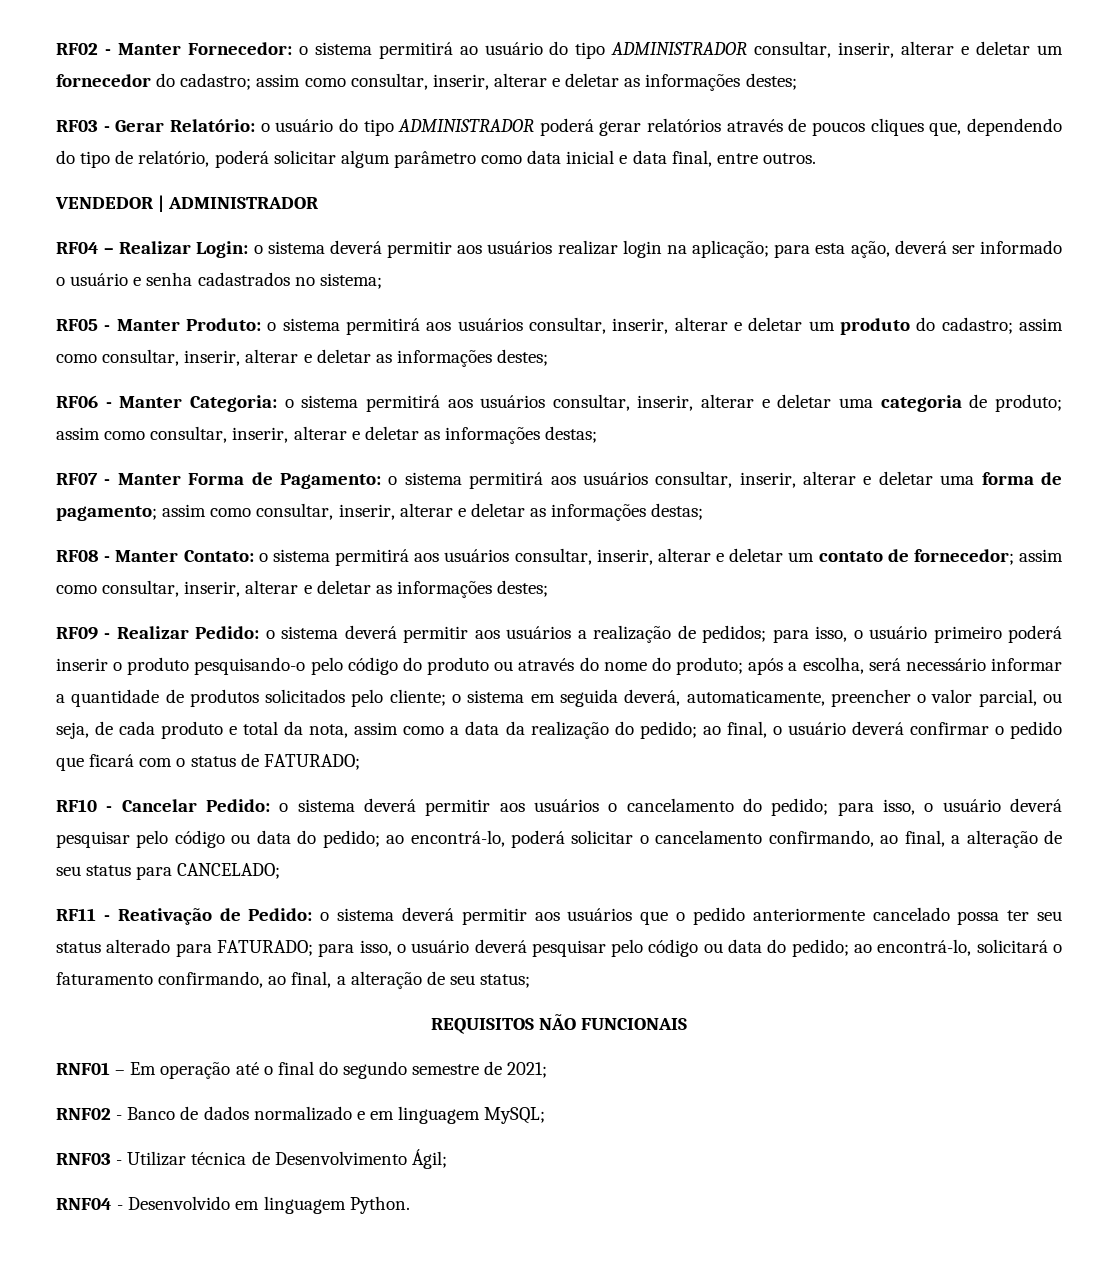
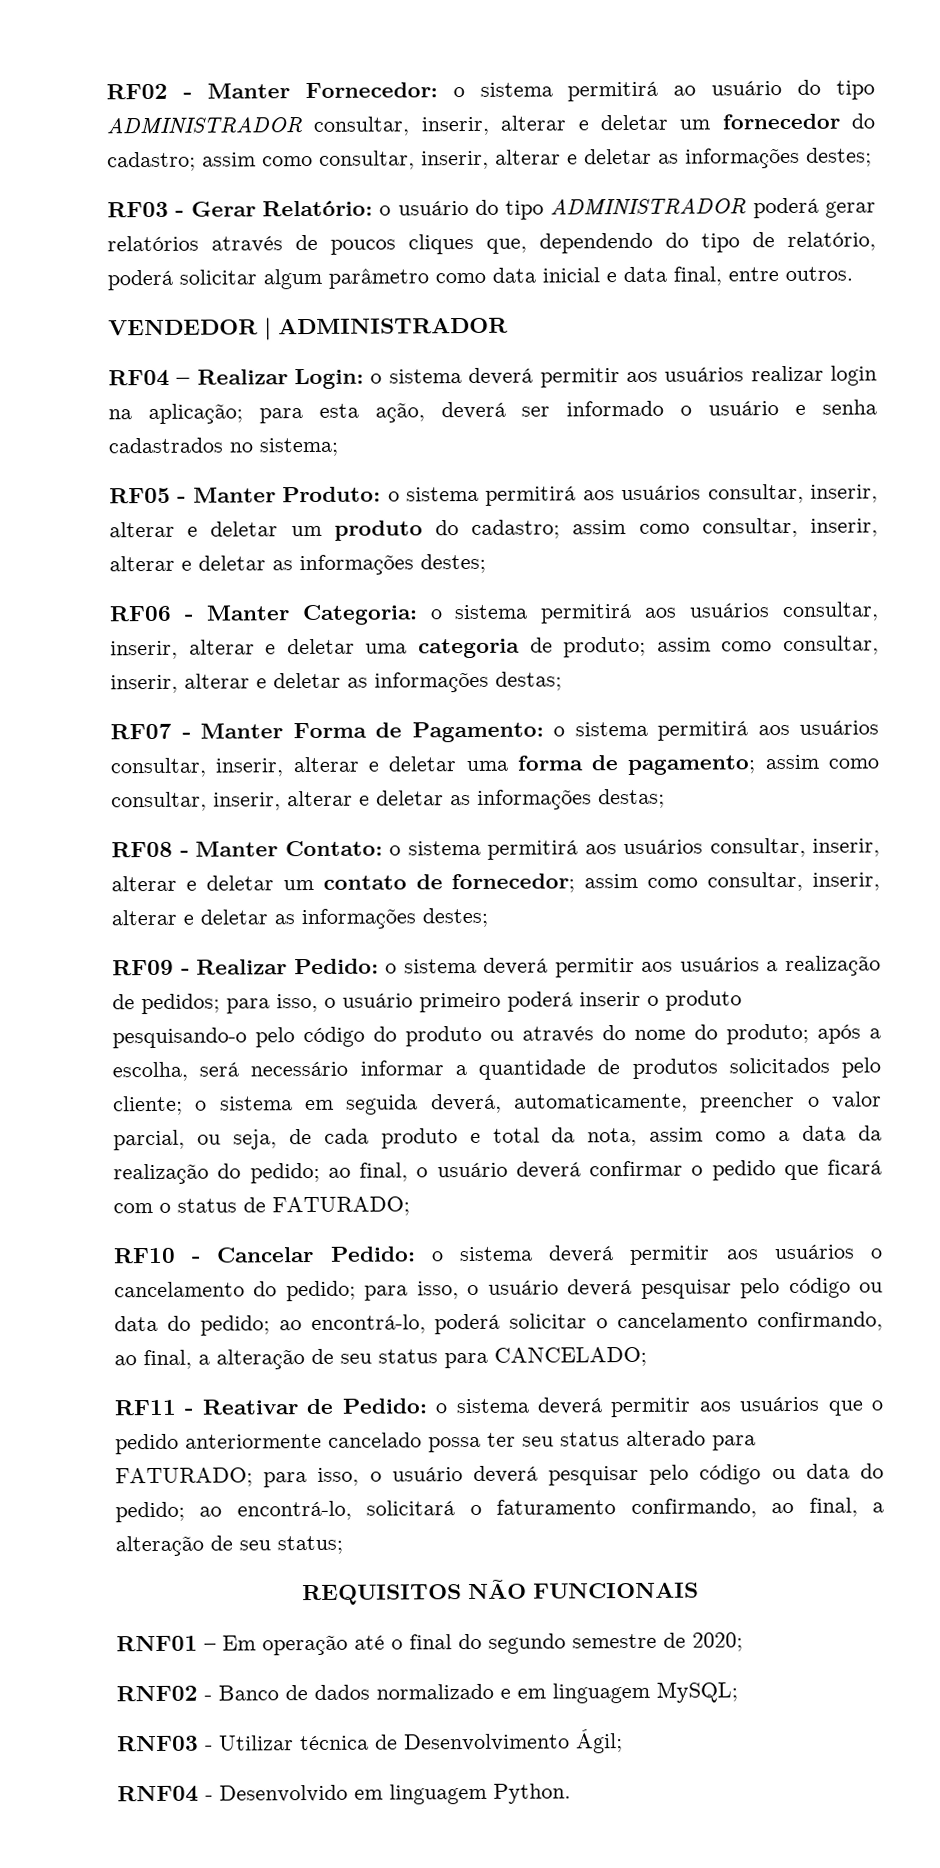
[117,908,212,925] Reativação -> [201,1399,299,1415] Reativar
[507,1062,548,1078] 2021; -> [692,1632,743,1652] 2020;

